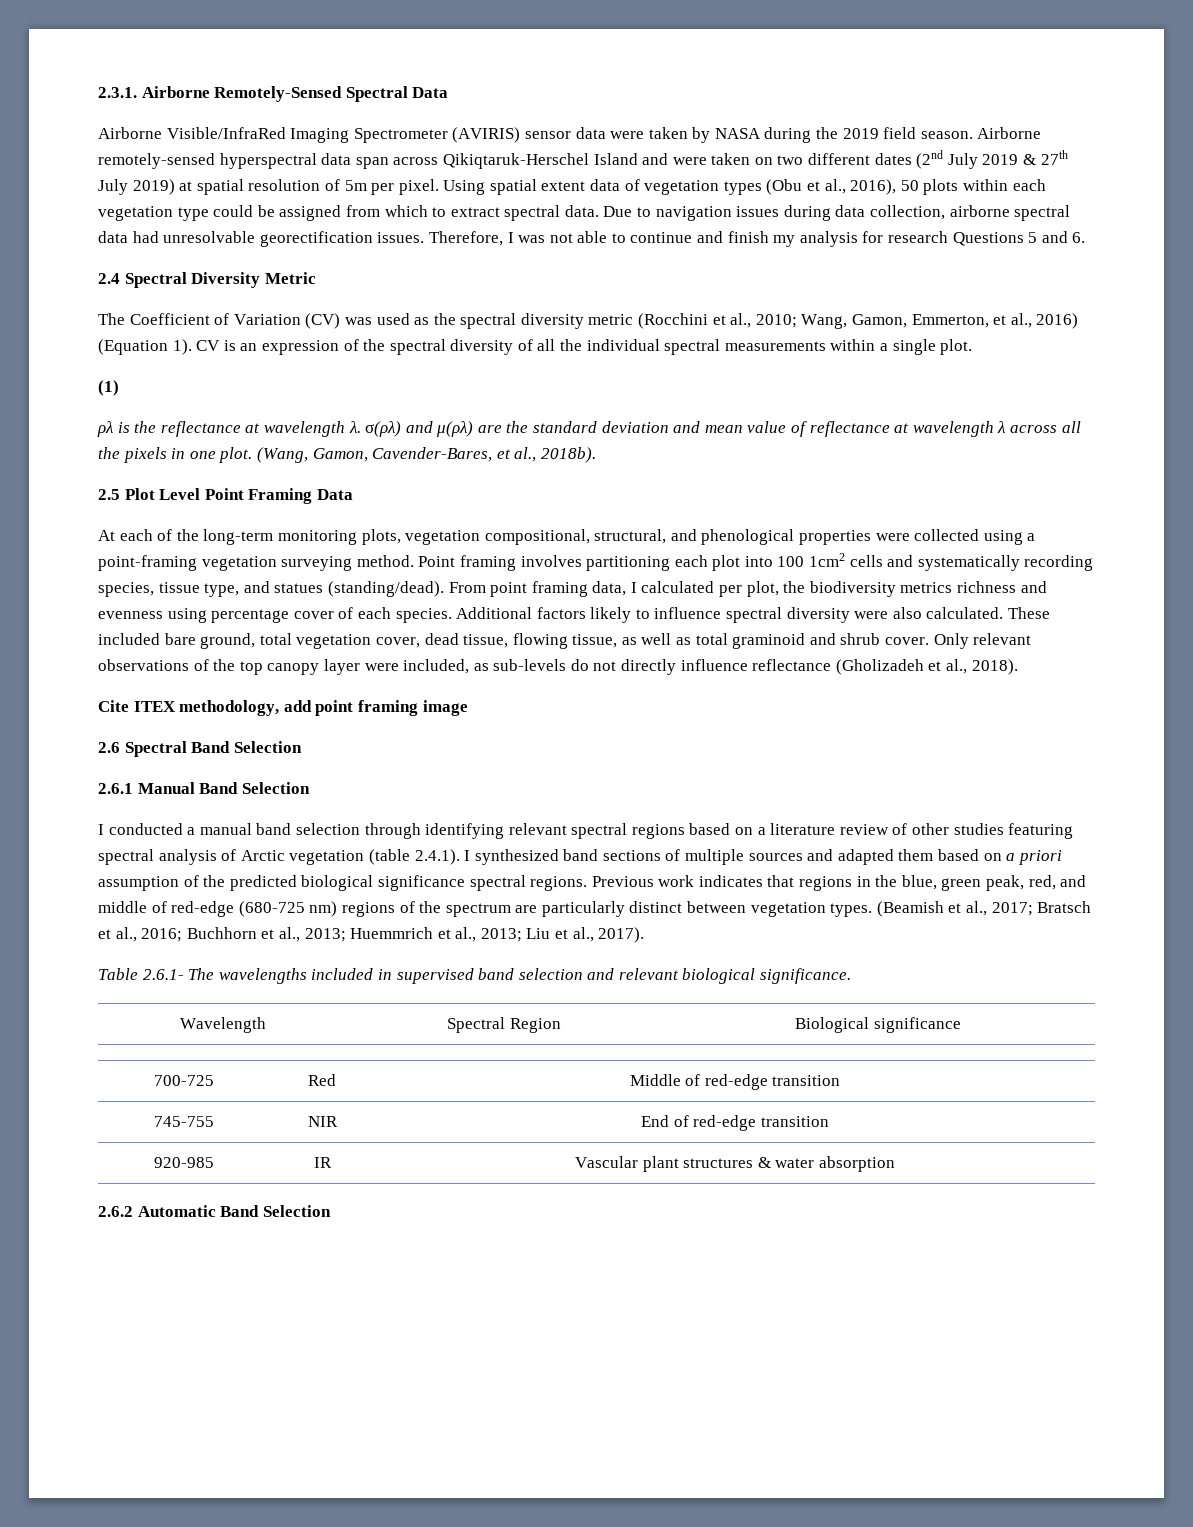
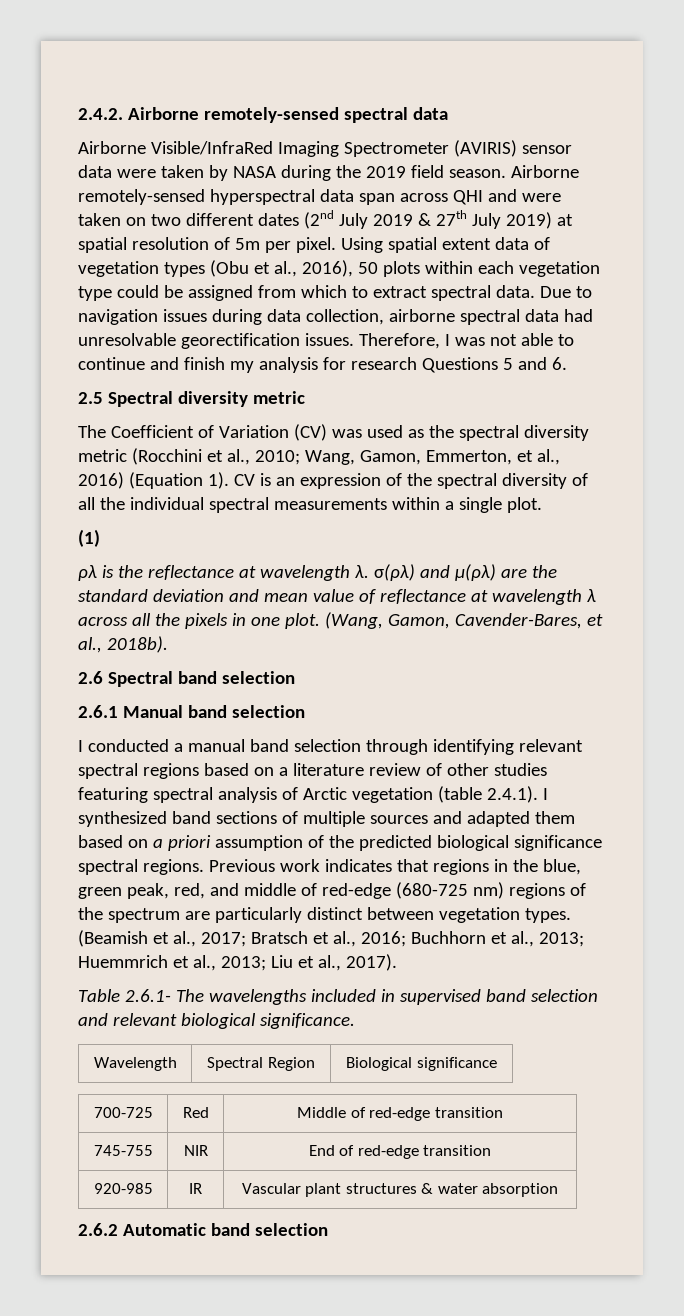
[98,86,449,102] 2.3.1. Airborne Remotely-Sensed Spectral Data -> [78,107,448,123] 2.4.2. Airborne remotely-sensed spectral data
[442,153,638,169] Qikiqtaruk-Herschel Island -> [452,190,483,205] QHI
[98,272,316,288] 2.4 Spectral Diversity Metric -> [78,391,305,407] 2.5 Spectral diversity metric
[98,488,353,504] [98,529,1036,545] [98,553,1094,571] [98,581,1047,597] [98,607,1051,623] [98,633,1032,649] [98,659,1018,675] [98,700,468,716] // 2.5 Plot Level Point Framing Data // At each of the long-term monitoring plots, vegetation compositional, structural, and phenological properties were collected using a point-framing vegetation surveying method. Point framing involves partitioning each plot into 100 1cm2 cells and systematically recording species, tissue type, and statues (standing/dead). From point framing data, I calculated per plot, the biodiversity metrics richness and evenness using percentage cover of each species. Additional factors likely to influence spectral diversity were also calculated. These included bare ground, total vegetation cover, dead tissue, flowing tissue, as well as total graminoid and shrub cover. Only relevant observations of the top canopy layer were included, as sub-levels do not directly influence reflectance (Gholizadeh et al., 2018). // Cite ITEX methodology, add point framing image -> (168, 644) none
[191,741,302,753] Band Selection -> [177,671,295,684] band selection
[199,782,310,794] Band Selection -> [187,705,305,718] band selection
[220,1205,331,1217] Band Selection -> [210,1223,328,1236] band selection

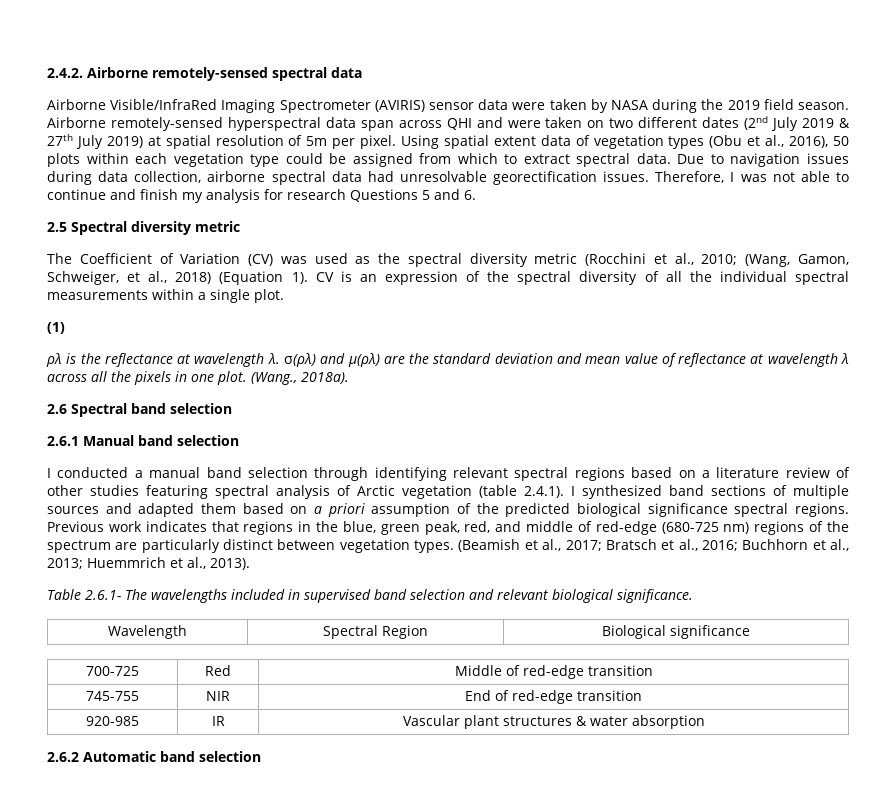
[304,449,560,465] [78,472,124,489] Wang, Gamon, Emmerton, et al., 2016) -> [745,254,849,267] [47,271,212,285] (Wang, Gamon, Schweiger, et al., 2018)
[324,612,603,629] [78,636,168,653] (Wang, Gamon, Cavender-Bares, et al., 2018b). -> [251,372,349,385] (Wang., 2018a).
[220,954,397,971] 2013; Liu et al., 2017). -> [210,558,250,570] 2013).

